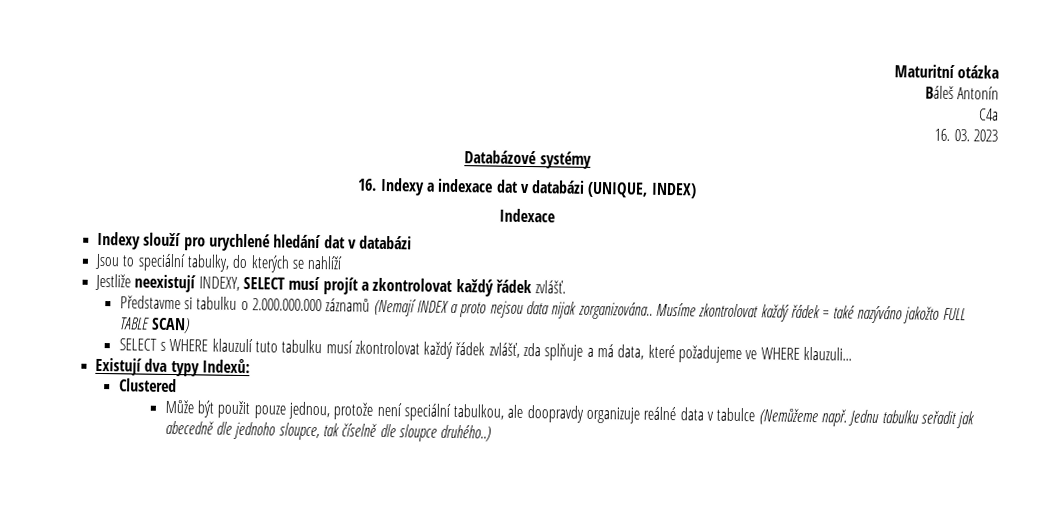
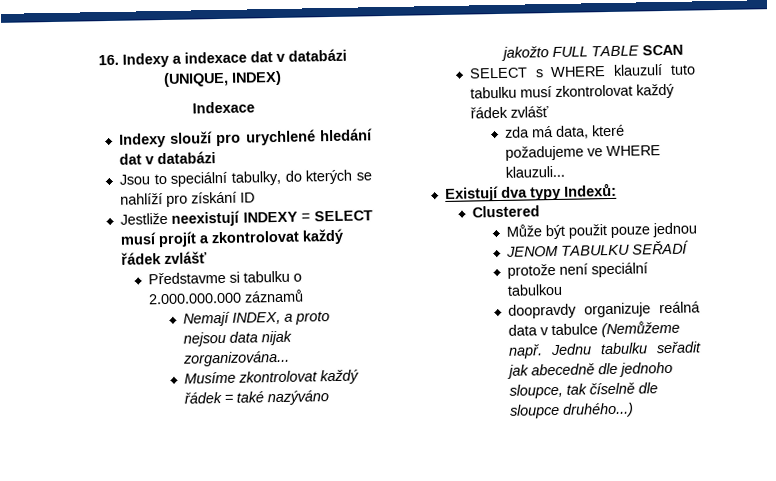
[893,64,1000,79] [924,85,1000,100] [979,108,999,121] [934,128,999,142] [464,150,592,169] Maturitní otázka // Báleš Antonín // C4a // 16. 03. 2023 // Databázové systémy // -> (97, 60) none
(344, 262) none -> [165,191,255,207] pro získání ID
[198,276,240,291] INDEXY, -> [242,211,311,223] INDEXY =
[535,280,567,294] zvlášť. -> [163,251,207,265] zvlášť
[373,298,449,317] (Nemají INDEX -> [183,311,282,327] // Nemají INDEX,
[577,301,653,320] zorganizována.. -> [182,350,291,367] zorganizována... //
[150,317,190,334] SCAN) -> [642,44,684,56] SCAN
[488,342,594,361] zvlášť, zda splňuje a -> [509,106,549,118] [504,126,531,138] zvlášť // zda
[287,401,330,420] jednou, -> [652,222,698,238] [506,240,690,257] jednou // JENOM TABULKU SEŘADÍ //
[453,403,524,420] tabulkou, ale -> [507,283,564,296] tabulkou //
[643,406,677,421] reálné -> [659,301,701,314] reálná
[440,424,492,442] druhého..) -> [562,402,635,418] druhého...)

